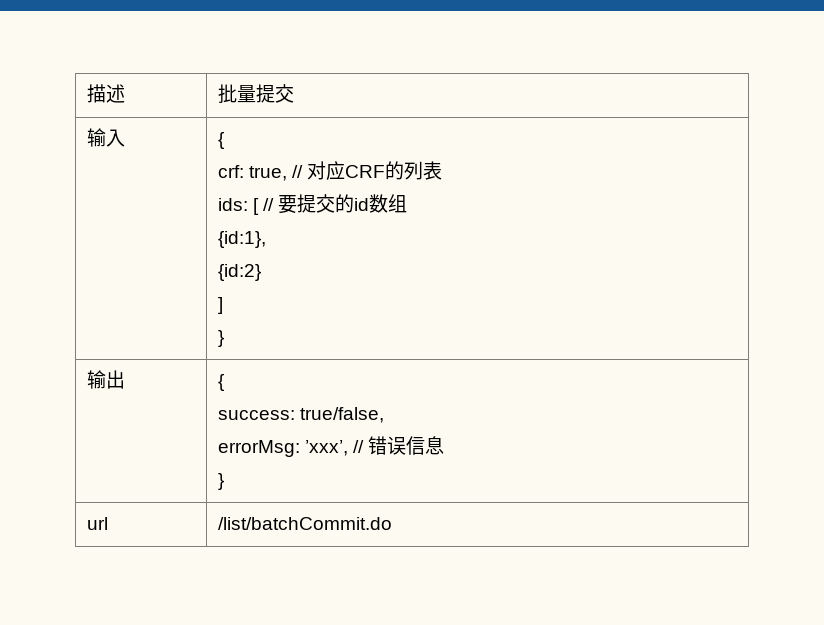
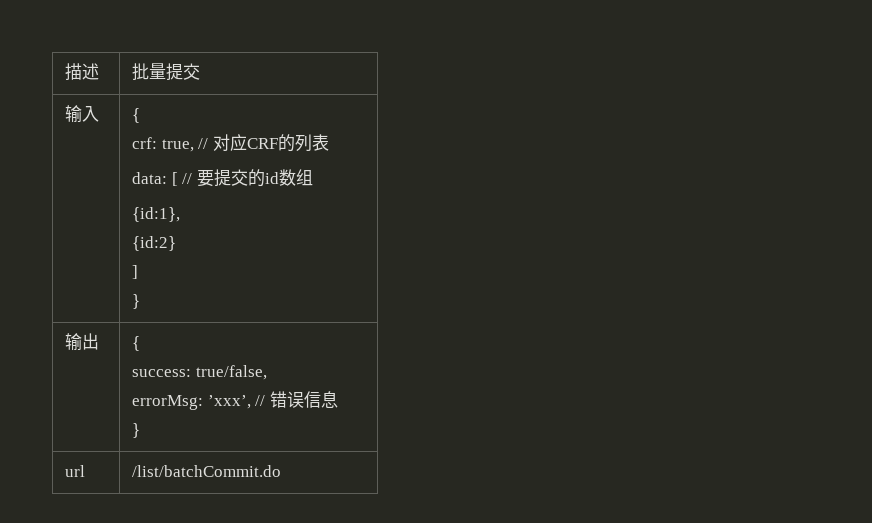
[217,198,248,211] ids: -> [132,172,168,184] data:

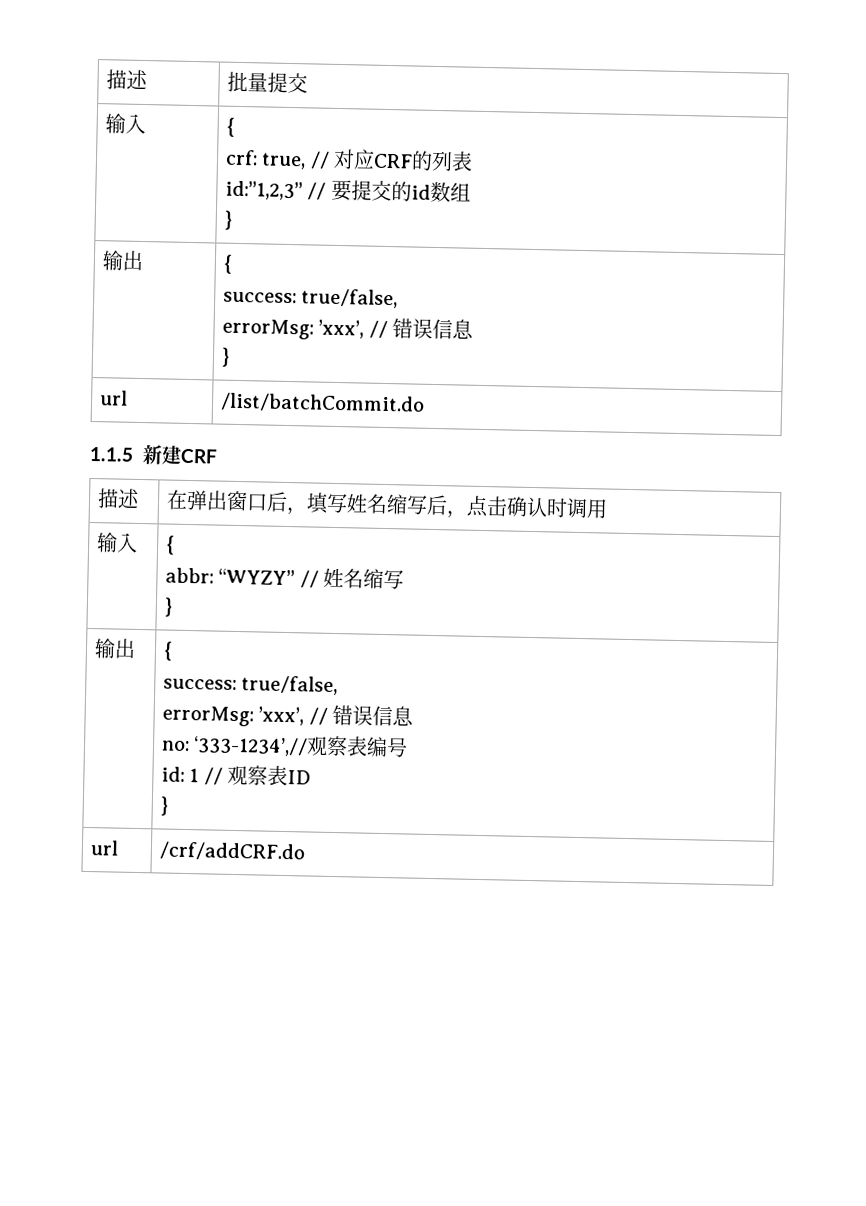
[132,172,178,186] data: [ -> [224,180,303,201] id:”1,2,3”
[132,207,181,222] [132,236,177,251] [132,265,139,279] // {id:1}, // {id:2} // ] -> (471, 192) none
(282, 471) none -> [89,444,218,465] [96,488,140,509] [165,489,608,519] [95,532,138,553] [164,535,175,555] [164,567,405,590] [163,597,173,617] [93,638,136,659] [162,641,173,661] [162,675,339,696] [161,704,415,727] [160,735,409,758] [160,765,312,787] [159,796,168,816] [89,840,119,856] [158,841,306,862] // 1.1.5新建CRF // 描述 | 在弹出窗口后，填写姓名缩写后，点击确认时调用 // 输入 | { // abbr: “WYZY” // 姓名缩写 // } // 输出 | { // success: true/false, // errorMsg: ’xxx’, // 错误信息 // no: ‘333-1234’,//观察表编号 // id: 1 // 观察表ID // } // url | /crf/addCRF.do

